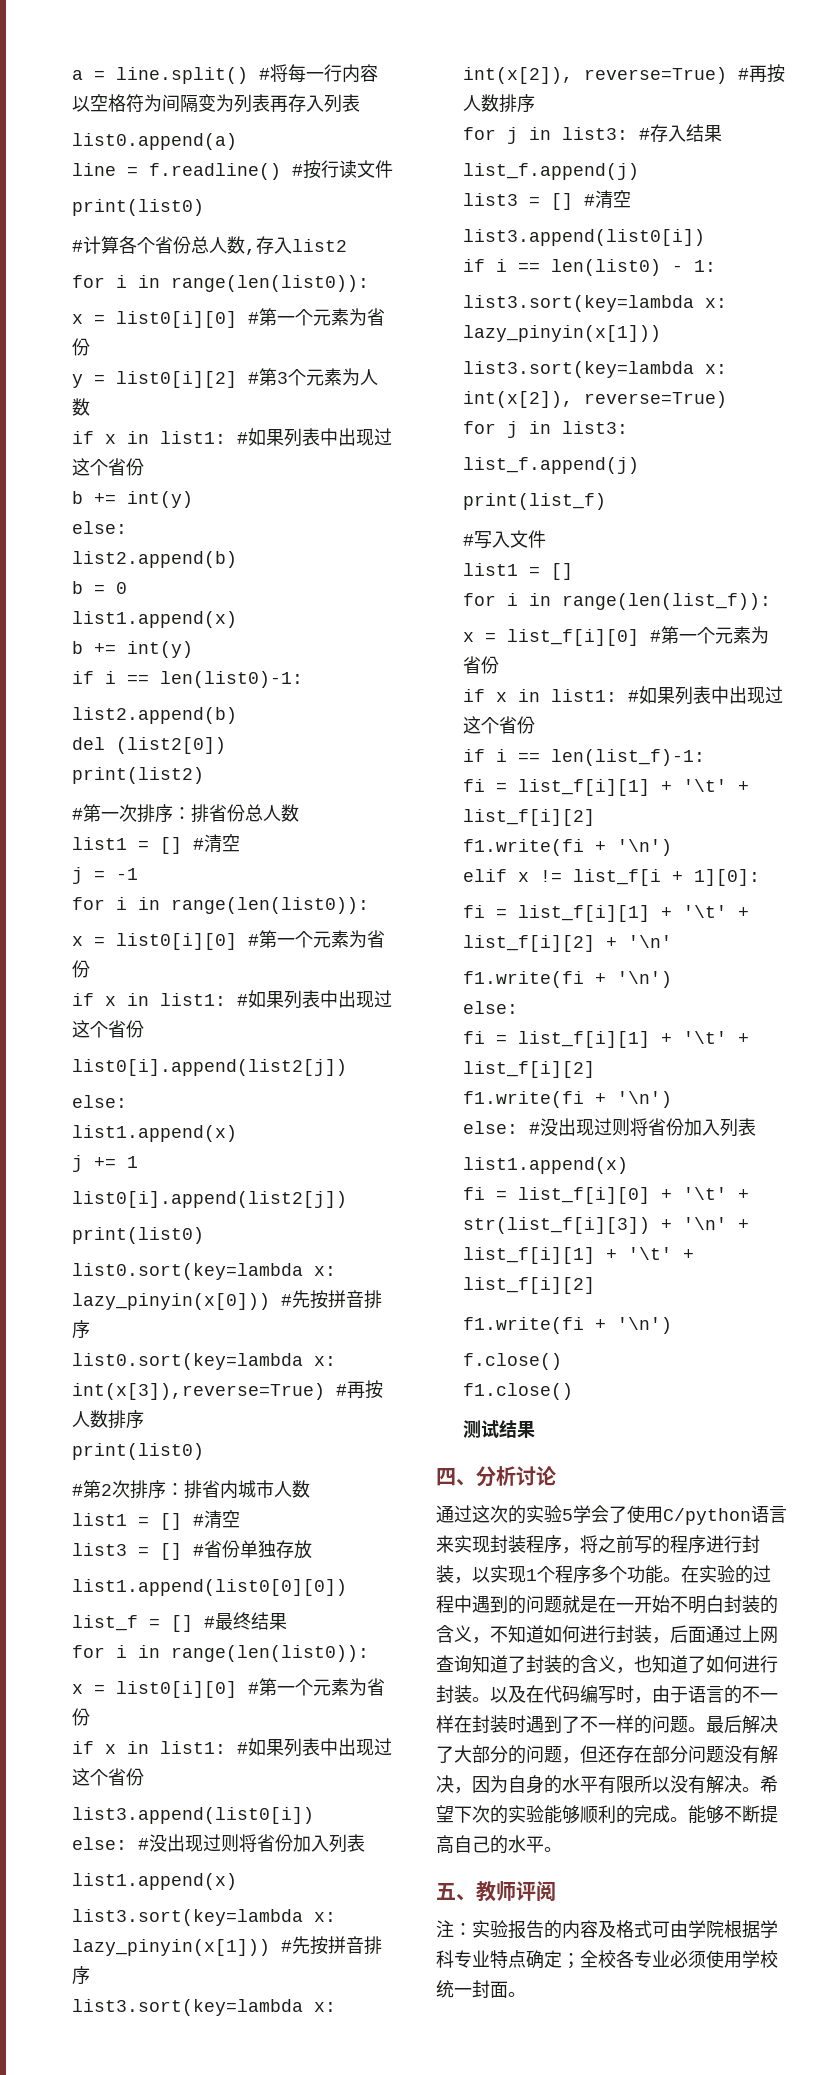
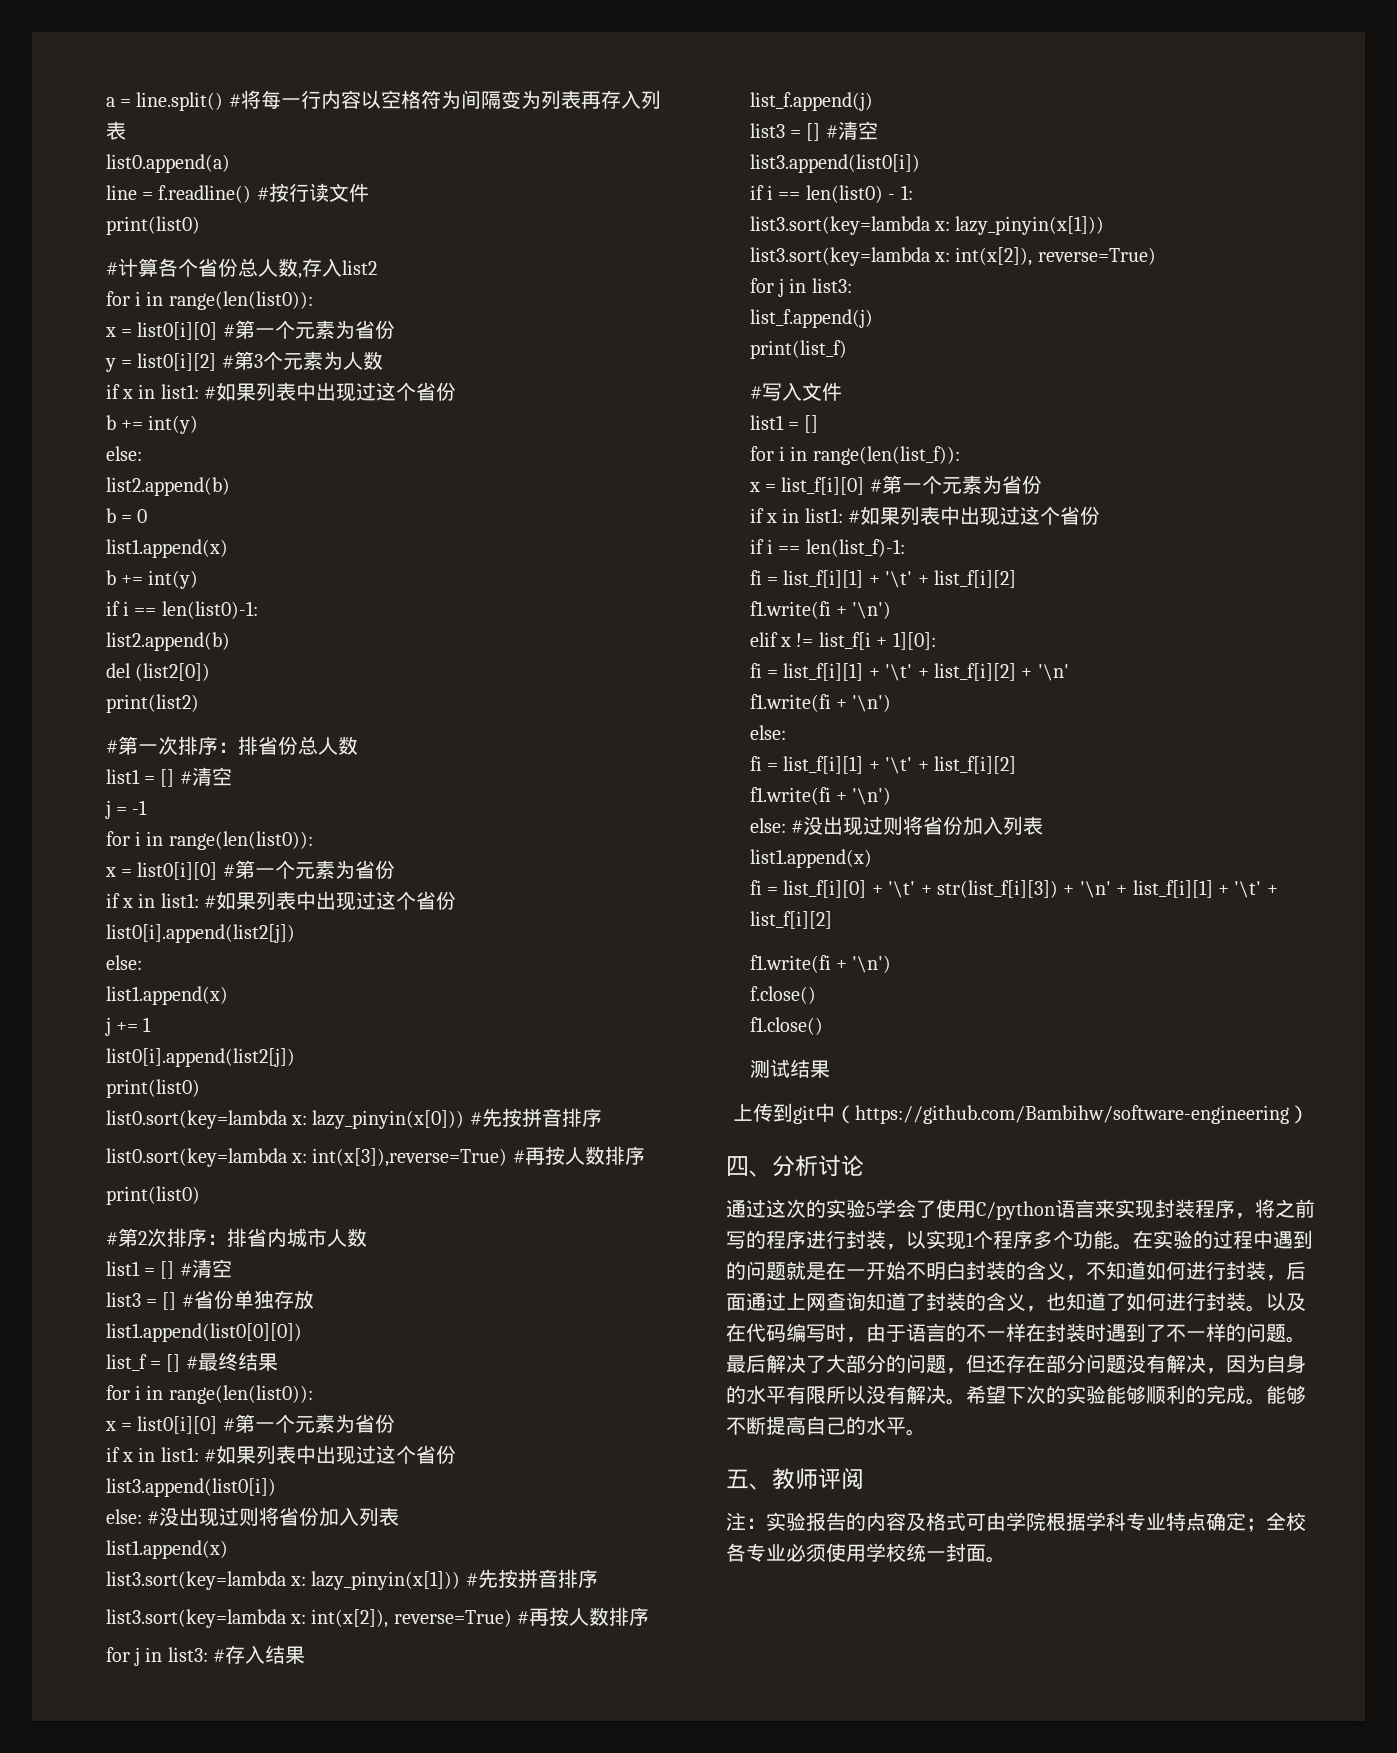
(536, 1429) none -> [732,1103,1309,1124] // 上传到git中（https://github.com/Bambihw/software-engineering）

